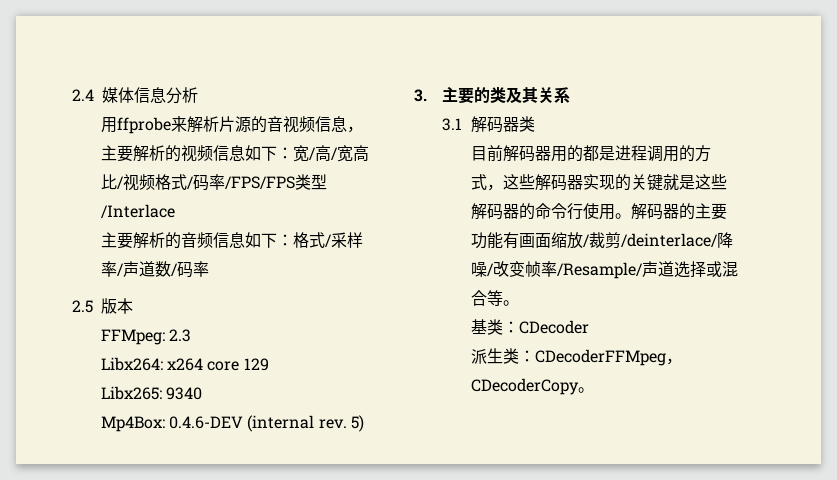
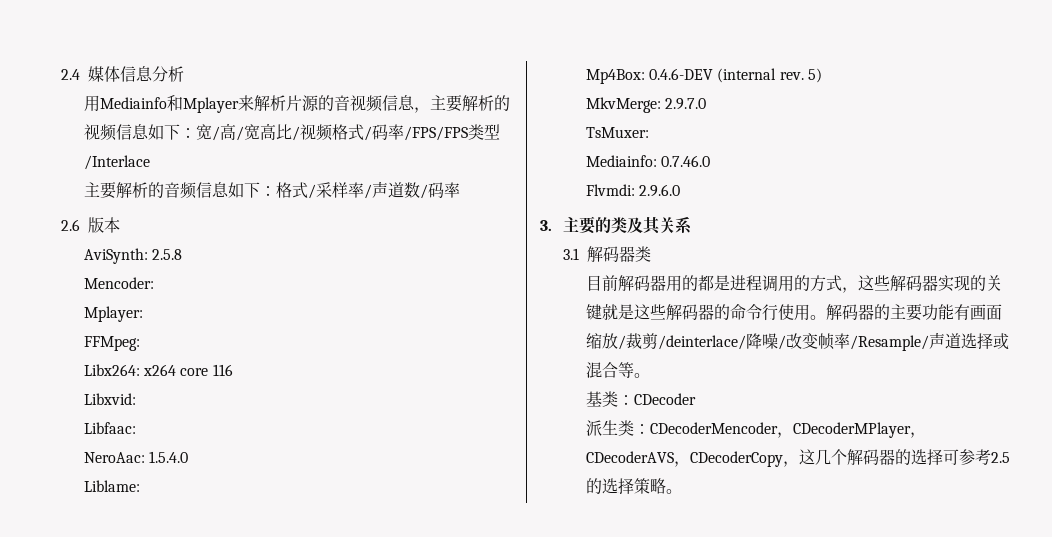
[116,117,171,134] ffprobe -> [99,95,239,113] Mediainfo和Mplayer
[72,300,94,313] 2.5 -> [60,219,80,231] 2.6
(134, 306) none -> [83,248,182,264] [83,277,154,289] [83,306,143,322] // AviSynth: 2.5.8 // Mencoder: // Mplayer:
[169,329,192,342] 2.3 -> (140, 343) none
[243,358,269,371] [100,386,203,400] 129 // Libx265: 9340 -> [212,364,233,376] [83,393,136,405] [83,422,136,434] [83,451,188,463] [83,480,140,492] 116 // Libxvid: // Libfaac: // NeroAac: 1.5.4.0 // Liblame:
(365, 423) none -> [585,97,706,113] [585,127,649,138] [585,155,710,167] [585,184,680,197] // MkvMerge: 2.9.7.0 // TsMuxer: // Mediainfo: 0.7.46.0 // Flvmdi: 2.9.6.0
[534,349,682,366] [470,378,579,395] CDecoderFFMpeg，CDecoderCopy -> [649,422,926,438] [585,449,1010,467] [585,478,666,494] CDecoderMencoder，CDecoderMPlayer，CDecoderAVS，CDecoderCopy，这几个解码器的选择可参考2.5的选择策略

